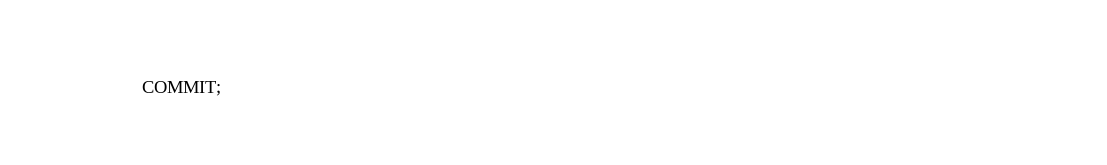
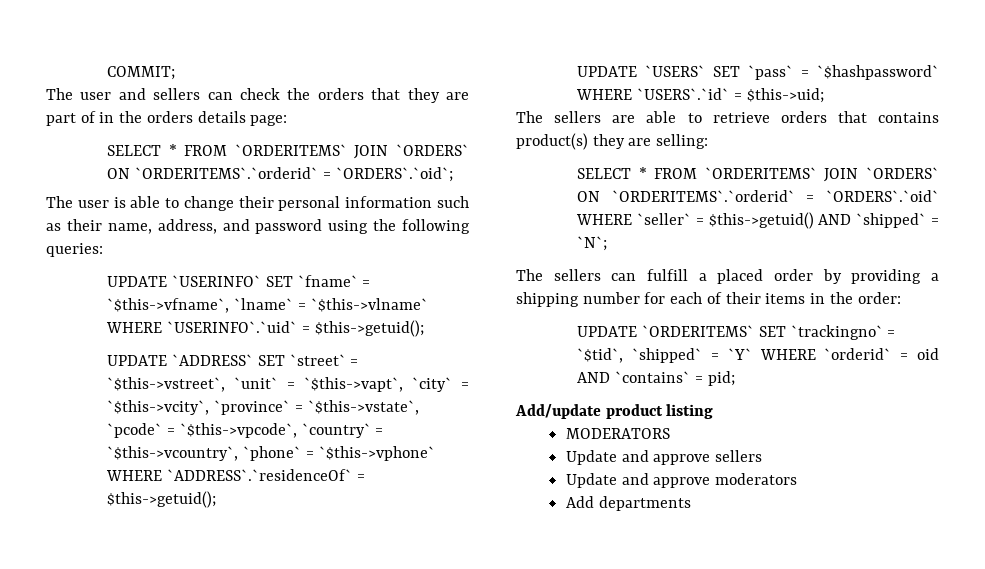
(222, 88) none -> [46,88,469,103] [46,111,288,126] [107,144,469,159] [107,167,453,182] [46,196,469,211] [46,219,470,234] [46,243,103,257] [107,275,371,287] [107,298,428,313] [106,320,424,337] [107,354,359,366] [107,377,469,392] [107,400,419,415] [107,423,384,438] [107,446,435,461] [106,469,365,481] [107,491,217,508] [577,65,939,80] [576,88,824,103] [516,111,939,123] [516,133,709,150] [577,167,939,182] [577,190,939,202] [576,212,939,229] [577,236,608,251] [516,269,939,284] [516,292,901,307] [577,325,896,340] [577,348,939,363] [577,371,735,386] [515,404,714,419] [565,428,670,439] [565,450,763,465] [565,473,798,488] [565,496,691,511] // The user and sellers can check the orders that they are part of in the orders details page: // SELECT * FROM `ORDERITEMS` JOIN `ORDERS` ON `ORDERITEMS`.`orderid` = `ORDERS`.`oid`; // The user is able to change their personal information such as their name, address, and password using the following queries: // UPDATE `USERINFO` SET `fname` = `$this->vfname`, `lname` = `$this->vlname` WHERE `USERINFO`.`uid` = $this->getuid(); // UPDATE `ADDRESS` SET `street` = `$this->vstreet`, `unit` = `$this->vapt`, `city` = `$this->vcity`, `province` = `$this->vstate`, `pcode` = `$this->vpcode`, `country` = `$this->vcountry`, `phone` = `$this->vphone` WHERE `ADDRESS`.`residenceOf` = $this->getuid(); // UPDATE `USERS` SET `pass` = `$hashpassword` WHERE `USERS`.`id` = $this->uid; // The sellers are able to retrieve orders that contains product(s) they are selling: // SELECT * FROM `ORDERITEMS` JOIN `ORDERS` ON `ORDERITEMS`.`orderid` = `ORDERS`.`oid` WHERE `seller` = $this->getuid() AND `shipped` = `N`; // The sellers can fulfill a placed order by providing a shipping number for each of their items in the order: // UPDATE `ORDERITEMS` SET `trackingno` = `$tid`, `shipped` = `Y` WHERE `orderid` = oid AND `contains` = pid; // Add/update product listing // MODERATORS // Update and approve sellers // Update and approve moderators // Add departments

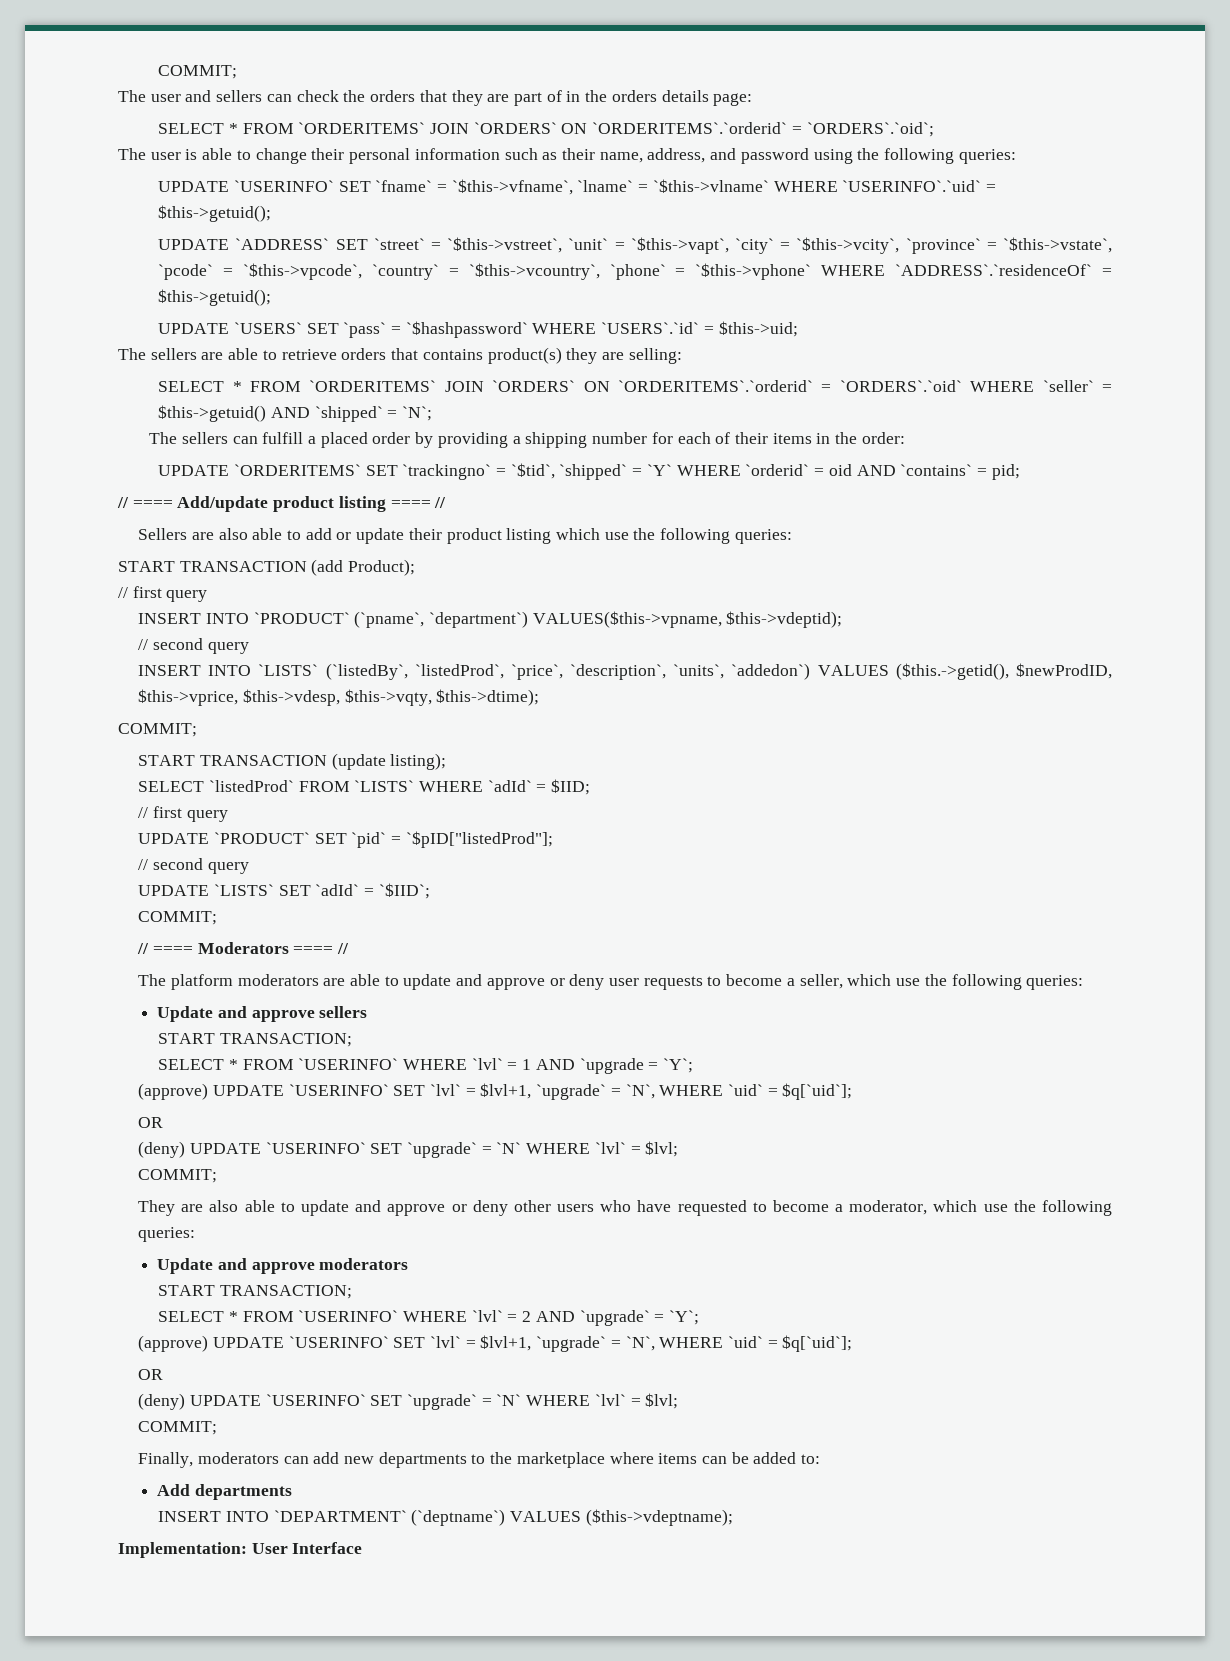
(735, 378) none -> [117,497,173,508] // ====
[565,428,670,439] [565,450,763,465] [565,473,798,488] [565,496,691,511] // MODERATORS // Update and approve sellers // Update and approve moderators // Add departments -> [390,497,447,508] [138,528,792,544] [118,559,416,576] [118,586,208,602] [138,611,843,628] [138,638,249,654] [138,663,1113,680] [138,689,540,706] [118,723,197,737] [138,753,447,770] [138,779,591,795] [138,806,228,822] [138,831,553,848] [138,858,249,874] [138,883,430,899] [138,911,218,925] [137,942,349,954] [138,974,1084,990] [157,1006,368,1022] [158,1033,352,1047] [158,1058,694,1074] [138,1083,853,1100] [138,1117,164,1128] [138,1141,679,1158] [138,1169,218,1183] [138,1200,1112,1216] [138,1227,196,1242] [157,1258,409,1274] [158,1285,352,1299] [158,1310,700,1326] [138,1335,853,1352] [138,1369,164,1380] [138,1393,679,1410] [138,1421,218,1435] [138,1452,821,1468] [157,1484,293,1500] [158,1509,733,1526] [118,1542,363,1558] ==== // // Sellers are also able to add or update their product listing which use the following queries: // START TRANSACTION (add Product); // // first query // INSERT INTO `PRODUCT` (`pname`, `department`) VALUES($this->vpname, $this->vdeptid); // // second query // INSERT INTO `LISTS` (`listedBy`, `listedProd`, `price`, `description`, `units`, `addedon`) VALUES ($this.->getid(), $newProdID, $this->vprice, $this->vdesp, $this->vqty, $this->dtime); // COMMIT; // START TRANSACTION (update listing); // SELECT `listedProd` FROM `LISTS` WHERE `adId` = $IID; // // first query // UPDATE `PRODUCT` SET `pid` = `$pID["listedProd"]; // // second query // UPDATE `LISTS` SET `adId` = `$IID`; // COMMIT; // // ==== Moderators ==== // // The platform moderators are able to update and approve or deny user requests to become a seller, which use the following queries: // Update and approve sellers // START TRANSACTION; // SELECT * FROM `USERINFO` WHERE `lvl` = 1 AND `upgrade = `Y`; // (approve) UPDATE `USERINFO` SET `lvl` = $lvl+1, `upgrade` = `N`, WHERE `uid` = $q[`uid`]; // OR // (deny) UPDATE `USERINFO` SET `upgrade` = `N` WHERE `lvl` = $lvl; // COMMIT; // They are also able to update and approve or deny other users who have requested to become a moderator, which use the following queries: // Update and approve moderators // START TRANSACTION; // SELECT * FROM `USERINFO` WHERE `lvl` = 2 AND `upgrade` = `Y`; // (approve) UPDATE `USERINFO` SET `lvl` = $lvl+1, `upgrade` = `N`, WHERE `uid` = $q[`uid`]; // OR // (deny) UPDATE `USERINFO` SET `upgrade` = `N` WHERE `lvl` = $lvl; // COMMIT; // Finally, moderators can add new departments to the marketplace where items can be added to: // Add departments // INSERT INTO `DEPARTMENT` (`deptname`) VALUES ($this->vdeptname); // Implementation: User Interface

